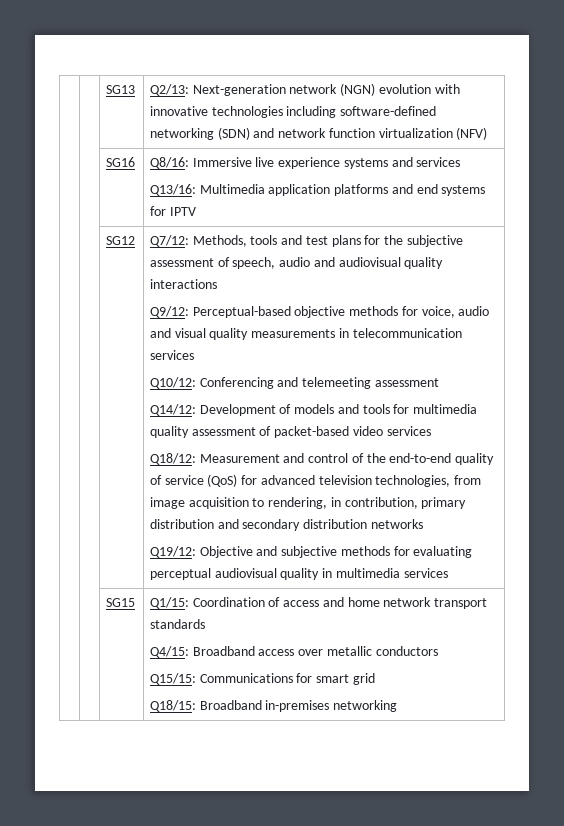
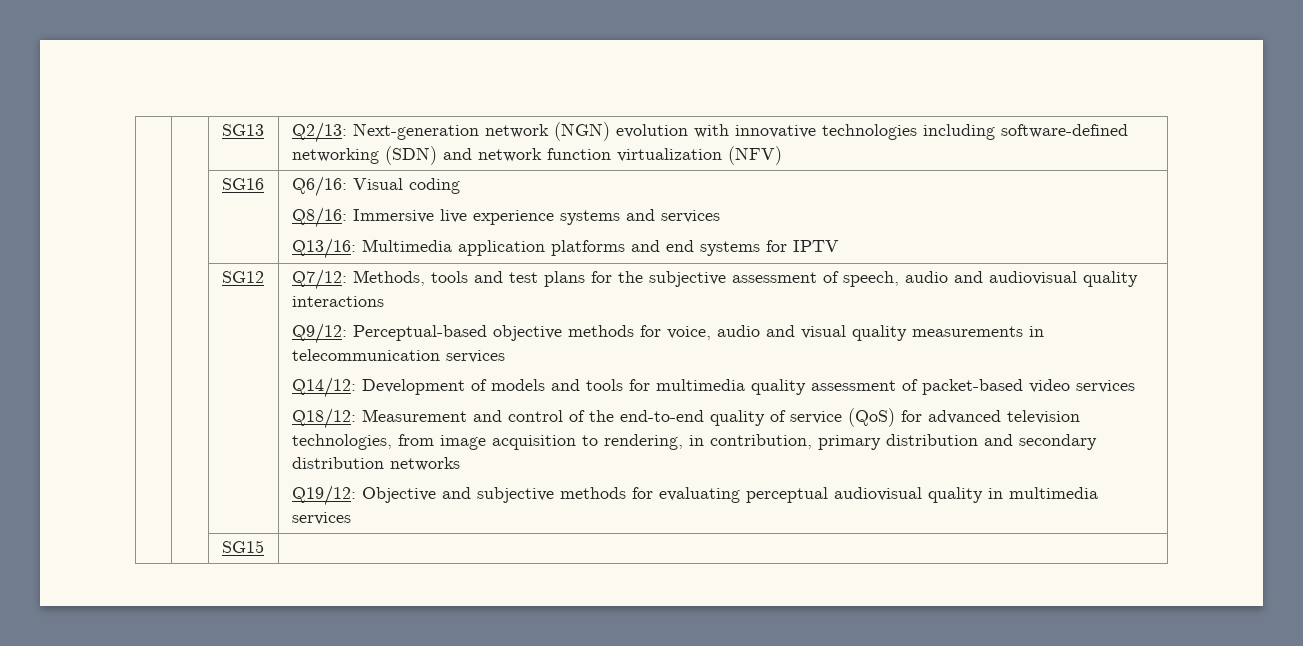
(135, 162) none -> [291,176,460,197] Q6/16: Visual coding //
[149,377,439,389] // Q10/12: Conferencing and telemeeting assessment -> (505, 356) none
[149,597,488,609] [149,619,205,629] [149,646,438,658] [149,673,375,685] [149,700,398,712] Q1/15: Coordination of access and home network transport standards // Q4/15: Broadband access over metallic conductors // Q15/15: Communications for smart grid // Q18/15: Broadband in-premises networking -> (264, 546) none

